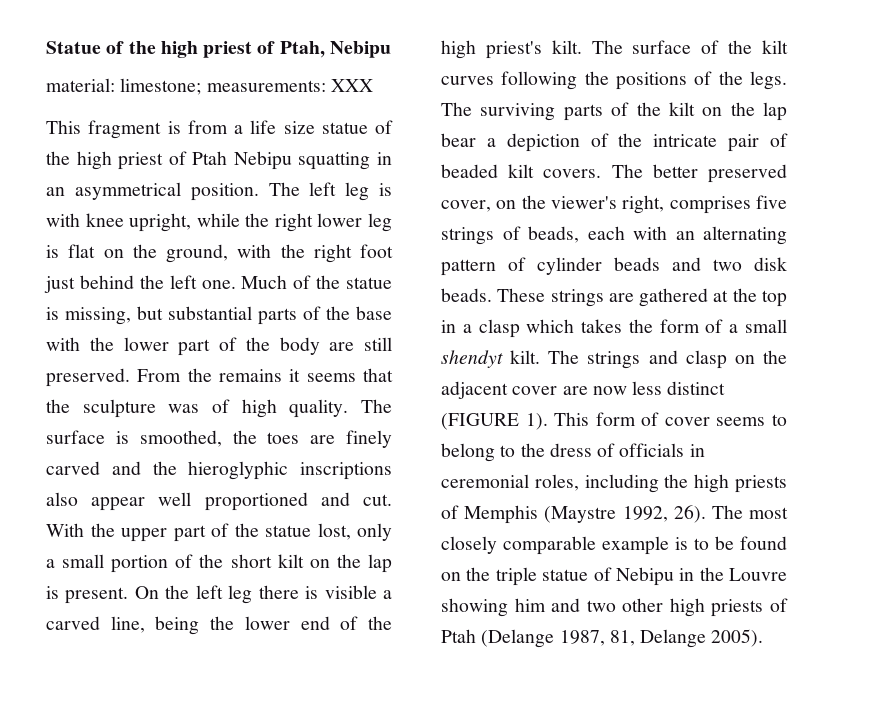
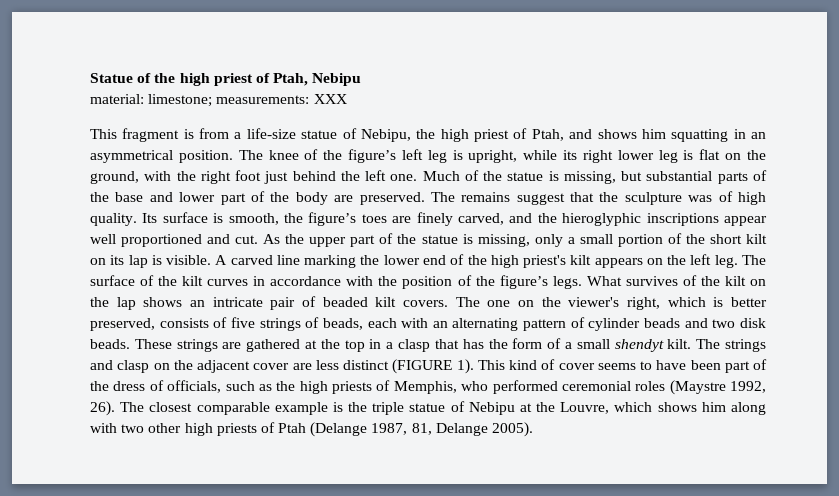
[250,120,393,134] [46,151,292,170] life size statue of the high priest of Ptah Nebipu -> [246,128,666,142] life-size statue of Nebipu, the high priest of Ptah, and shows him
(300, 189) none -> [268,149,397,163] knee of the figure’s
[46,213,124,227] with knee -> (463, 155) none
[245,213,270,227] the -> [563,150,578,160] its
[46,337,114,351] with the -> [149,192,173,202] and
[364,337,392,351] [46,368,356,387] still preserved. From the remains it seems -> [359,192,565,205] preserved. The remains suggest
[360,399,392,413] The -> [142,213,158,223] Its
[139,430,257,447] smoothed, the -> [228,212,357,226] smooth, the figure’s
[46,461,100,475] carved -> [457,213,504,225] carved,
[46,492,78,506] also -> (719, 219) none
[46,523,84,537] With -> [263,234,281,244] As
[317,523,351,540] lost, -> [462,234,530,247] is missing,
[336,554,361,568] the -> [110,255,125,265] its
[65,585,393,604] [46,616,200,635] present. On the left leg there is visible a carved line, being -> [166,255,357,268] visible. A carved line marking
[551,40,582,54] kilt. -> [570,254,738,268] kilt appears on the left leg.
[501,71,787,90] [441,102,603,121] following the positions of the legs. The surviving parts -> [253,275,678,289] in accordance with the position of the figure’s legs. What survives
[441,133,643,152] bear a depiction of the -> [143,297,205,307] shows an
[652,164,787,183] [441,200,491,212] better preserved cover, -> [487,300,511,307] one
[669,196,751,214] comprises -> [667,297,767,307] [90,317,228,331] which is better preserved, consists of
[526,319,623,333] which takes -> [434,339,484,349] that has
[592,386,627,395] now -> (312, 366) none
[595,412,636,426] form -> [509,360,537,370] kind
[441,443,705,462] [441,474,787,493] [441,505,539,524] belong to the dress of officials in ceremonial roles, including the high priests of Memphis -> [656,359,767,373] [90,380,666,394] have been part of the dress of officials, such as the high priests of Memphis, who performed ceremonial roles
[749,507,788,519] [441,536,497,554] most closely -> [149,402,193,412] closest
[694,536,787,550] [441,572,461,581] to be found on -> (343, 407) none
[679,567,787,581] [441,598,581,617] in the Louvre showing him and -> [519,402,766,415] [90,423,117,433] at the Louvre, which shows him along with

